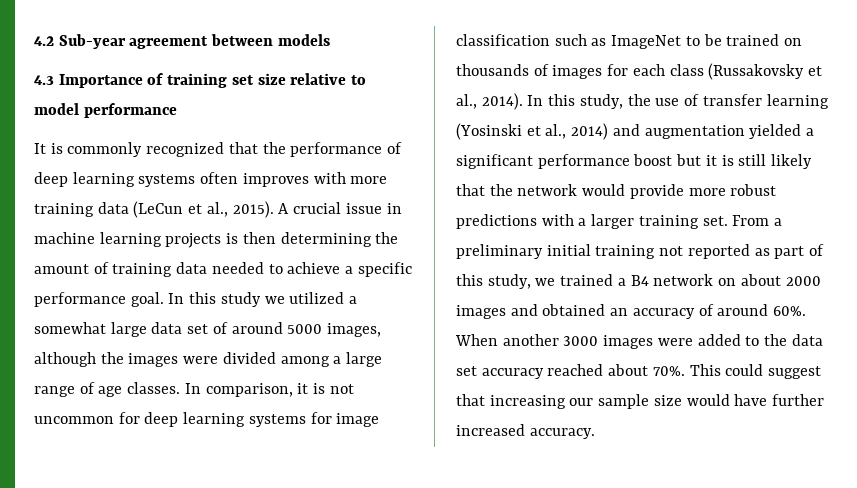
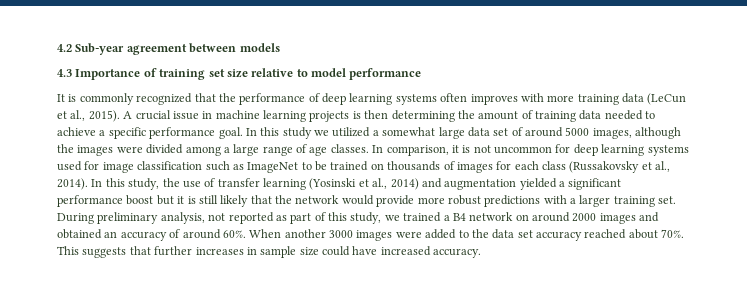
(306, 420) none -> [57,161,82,171] used
[732,215,783,226] [456,244,656,259] From a preliminary initial training -> [57,212,205,224] During preliminary analysis,
[740,274,781,286] about -> [532,212,570,222] around
[725,364,822,379] [456,394,825,409] could suggest that increasing our sample size would have further -> [82,246,378,258] suggests that further increases in sample size could have

